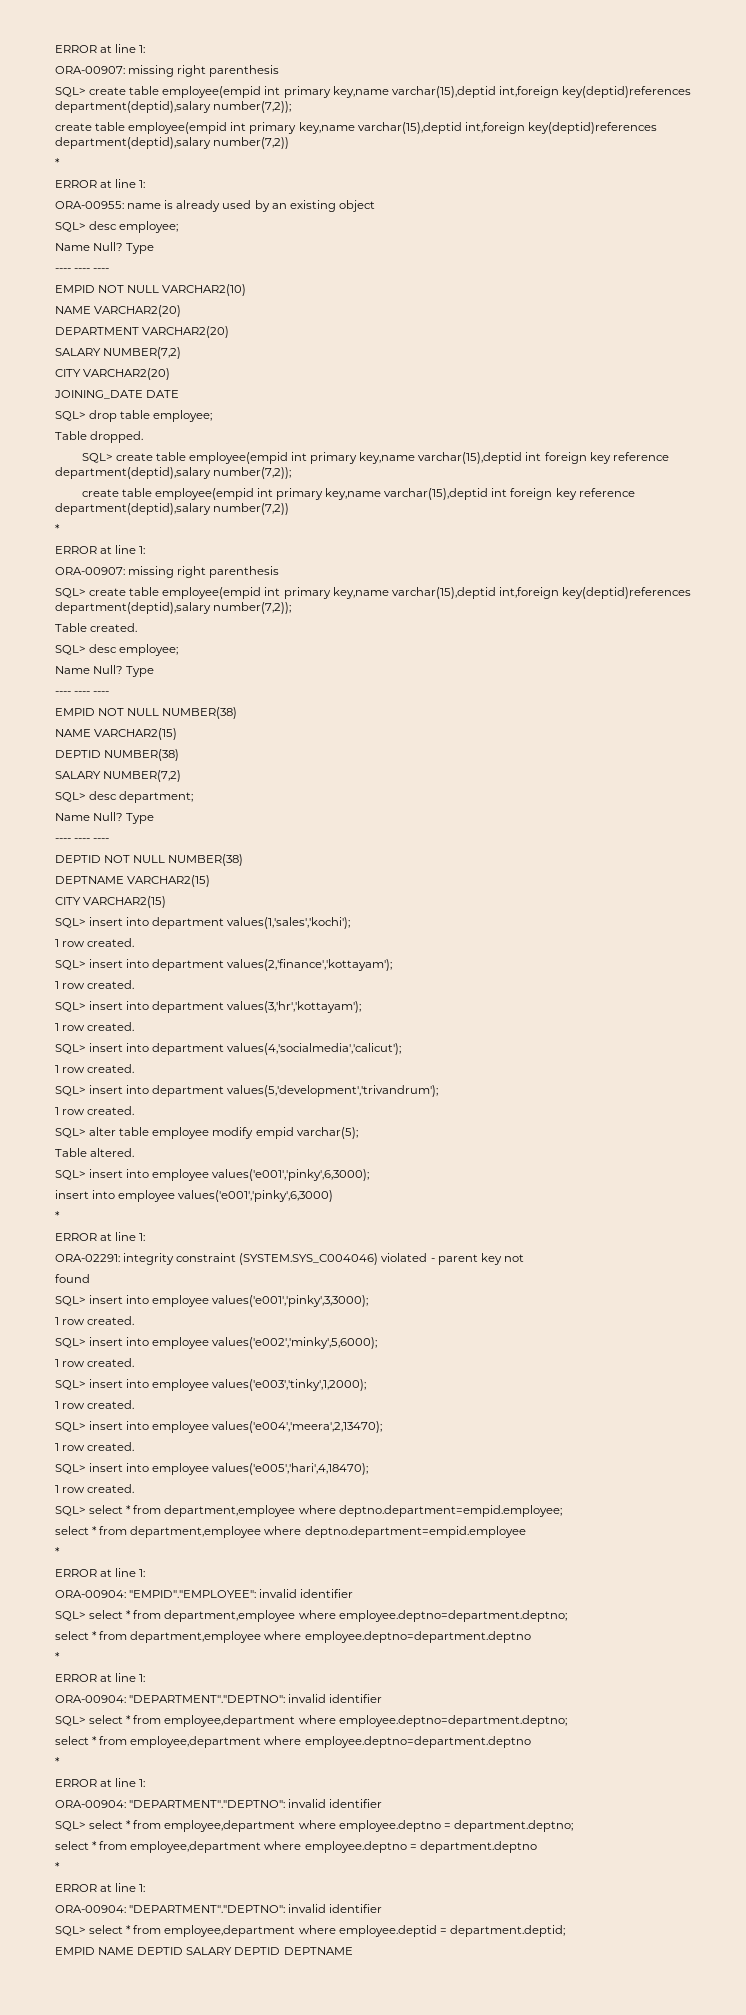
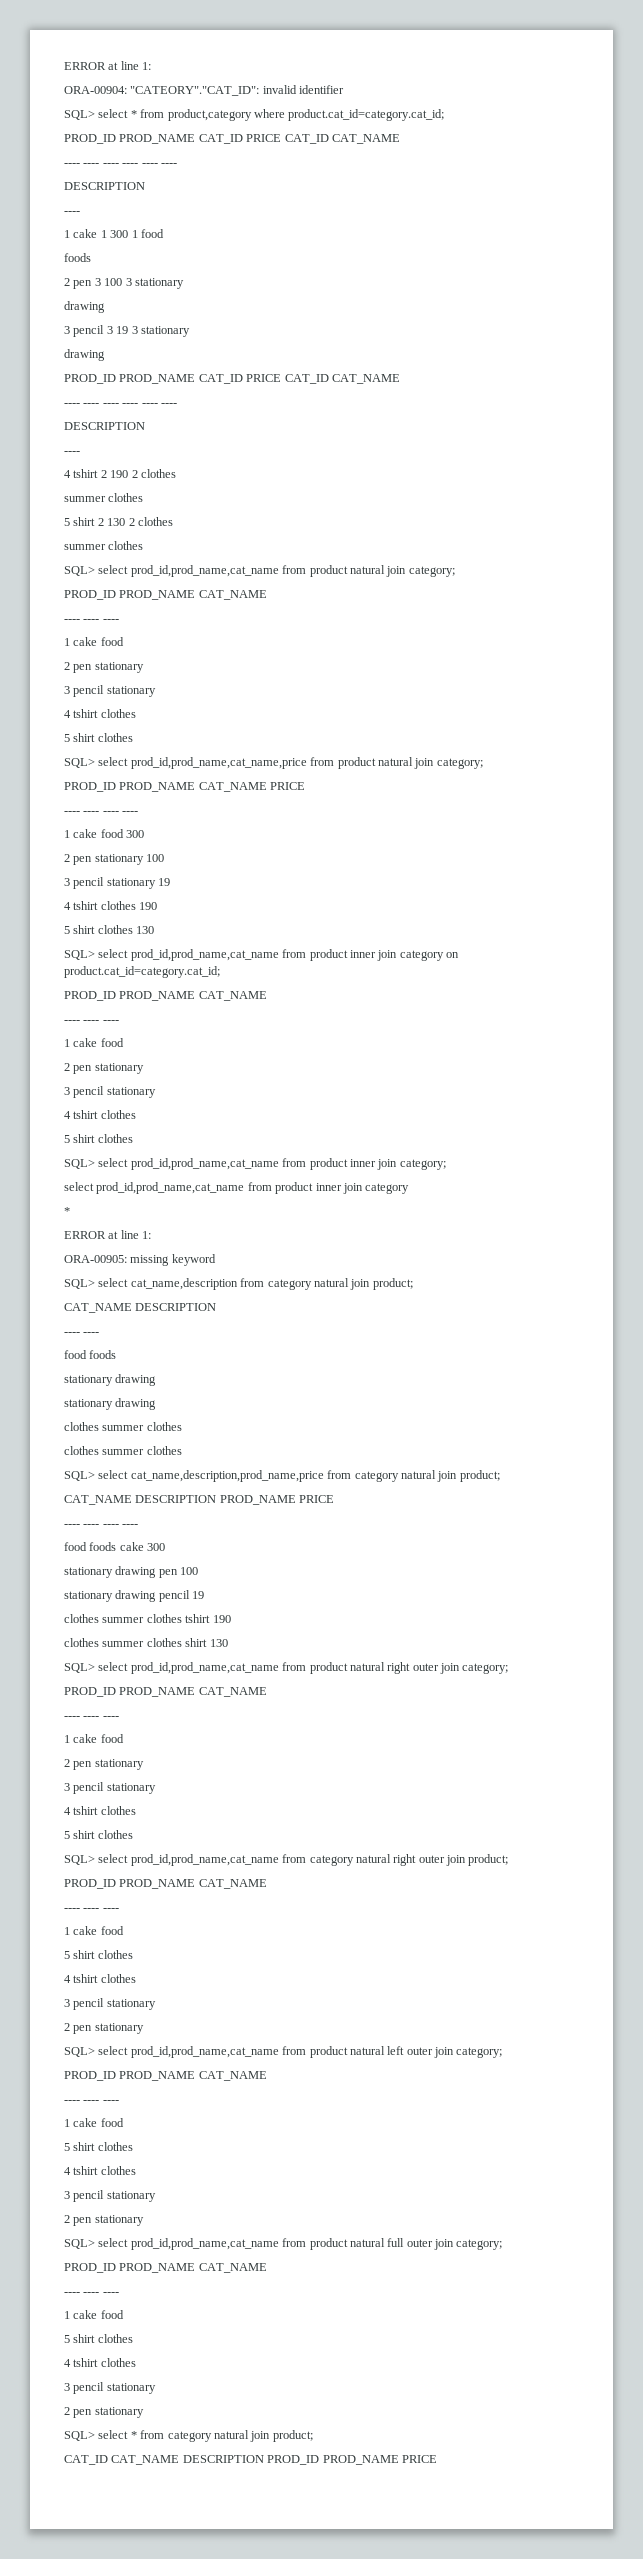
[55,44,146,53] [55,65,280,77] [55,86,691,98] [55,101,292,113] [55,122,657,134] [55,137,290,149] [55,158,60,167] [55,179,146,188] [55,200,375,212] [55,221,179,233] [55,242,155,254] [55,268,110,272] [55,284,247,296] [55,305,182,317] [55,326,230,338] [55,347,182,359] [55,368,171,380] [54,390,180,399] [55,410,213,422] [55,431,144,443] [81,452,669,464] [55,467,292,479] [81,488,635,500] [55,503,290,515] [55,524,60,533] [55,545,146,554] [55,566,280,578] [55,587,691,599] [55,602,292,614] [55,623,138,632] [55,644,179,656] [55,665,155,677] [55,691,110,695] [55,707,238,719] [55,728,178,740] [55,749,180,761] [55,770,182,782] [55,791,194,803] [55,812,155,824] [55,838,110,842] [55,854,244,866] [55,875,211,887] [55,896,167,908] [55,917,351,929] [55,938,135,947] [55,959,393,971] [55,980,135,989] [55,1001,362,1013] [55,1022,135,1031] [55,1043,402,1055] [55,1064,135,1073] [55,1085,439,1097] [55,1106,135,1115] [55,1127,358,1139] [55,1148,135,1157] [55,1169,370,1181] [55,1190,334,1202] [55,1211,60,1220] [55,1232,146,1241] [55,1253,524,1265] [55,1274,90,1283] [55,1295,369,1307] [55,1316,135,1325] [55,1337,378,1349] [55,1358,135,1367] [55,1379,367,1391] [55,1400,135,1409] [55,1421,383,1433] [55,1442,135,1451] [55,1463,369,1475] [55,1484,135,1493] [55,1505,562,1517] [55,1526,526,1538] [55,1547,60,1556] [55,1568,146,1577] [55,1589,354,1598] [55,1610,567,1622] [55,1631,531,1643] [55,1652,60,1661] [55,1673,146,1682] [55,1694,383,1703] [55,1715,567,1727] [55,1736,531,1748] [55,1757,60,1766] [55,1778,146,1787] [55,1799,383,1808] [55,1820,573,1832] [55,1841,537,1853] [55,1862,60,1871] [55,1883,146,1892] [55,1904,383,1913] [55,1925,565,1937] [55,1947,353,1955] ERROR at line 1: // ORA-00907: missing right parenthesis // SQL> create table employee(empid int primary key,name varchar(15),deptid int,foreign key(deptid)references department(deptid),salary number(7,2)); // create table employee(empid int primary key,name varchar(15),deptid int,foreign key(deptid)references department(deptid),salary number(7,2)) // * // ERROR at line 1: // ORA-00955: name is already used by an existing object // SQL> desc employee; // Name Null? Type // ---- ---- ---- // EMPID NOT NULL VARCHAR2(10) // NAME VARCHAR2(20) // DEPARTMENT VARCHAR2(20) // SALARY NUMBER(7,2) // CITY VARCHAR2(20) // JOINING_DATE DATE // SQL> drop table employee; // Table dropped. // SQL> create table employee(empid int primary key,name varchar(15),deptid int foreign key reference department(deptid),salary number(7,2)); // create table employee(empid int primary key,name varchar(15),deptid int foreign key reference department(deptid),salary number(7,2)) // * // ERROR at line 1: // ORA-00907: missing right parenthesis // SQL> create table employee(empid int primary key,name varchar(15),deptid int,foreign key(deptid)references department(deptid),salary number(7,2)); // Table created. // SQL> desc employee; // Name Null? Type // ---- ---- ---- // EMPID NOT NULL NUMBER(38) // NAME VARCHAR2(15) // DEPTID NUMBER(38) // SALARY NUMBER(7,2) // SQL> desc department; // Name Null? Type // ---- ---- ---- // DEPTID NOT NULL NUMBER(38) // DEPTNAME VARCHAR2(15) // CITY VARCHAR2(15) // SQL> insert into department values(1,'sales','kochi'); // 1 row created. // SQL> insert into department values(2,'finance','kottayam'); // 1 row created. // SQL> insert into department values(3,'hr','kottayam'); // 1 row created. // SQL> insert into department values(4,'socialmedia','calicut'); // 1 row created. // SQL> insert into department values(5,'development','trivandrum'); // 1 row created. // SQL> alter table employee modify empid varchar(5); // Table altered. // SQL> insert into employee values('e001','pinky',6,3000); // insert into employee values('e001','pinky',6,3000) // * // ERROR at line 1: // ORA-02291: integrity constraint (SYSTEM.SYS_C004046) violated - parent key not // found // SQL> insert into employee values('e001','pinky',3,3000); // 1 row created. // SQL> insert into employee values('e002','minky',5,6000); // 1 row created. // SQL> insert into employee values('e003','tinky',1,2000); // 1 row created. // SQL> insert into employee values('e004','meera',2,13470); // 1 row created. // SQL> insert into employee values('e005','hari',4,18470); // 1 row created. // SQL> select * from department,employee where deptno.department=empid.employee; // select * from department,employee where deptno.department=empid.employee // * // ERROR at line 1: // ORA-00904: "EMPID"."EMPLOYEE": invalid identifier // SQL> select * from department,employee where employee.deptno=department.deptno; // select * from department,employee where employee.deptno=department.deptno // * // ERROR at line 1: // ORA-00904: "DEPARTMENT"."DEPTNO": invalid identifier // SQL> select * from employee,department where employee.deptno=department.deptno; // select * from employee,department where employee.deptno=department.deptno // * // ERROR at line 1: // ORA-00904: "DEPARTMENT"."DEPTNO": invalid identifier // SQL> select * from employee,department where employee.deptno = department.deptno; // select * from employee,department where employee.deptno = department.deptno // * // ERROR at line 1: // ORA-00904: "DEPARTMENT"."DEPTNO": invalid identifier // SQL> select * from employee,department where employee.deptid = department.deptid; // EMPID NAME DEPTID SALARY DEPTID DEPTNAME -> [64,61,152,70] [64,85,345,96] [64,109,445,121] [64,134,400,144] [64,163,177,166] [64,182,145,190] [64,211,80,214] [64,229,164,238] [64,253,91,262] [64,278,184,289] [64,301,105,313] [64,325,190,337] [64,349,105,361] [64,374,400,384] [64,403,177,406] [64,422,145,430] [64,451,80,454] [64,469,176,478] [64,493,144,502] [64,517,173,526] [64,541,144,550] [64,565,455,577] [64,590,267,600] [64,619,119,622] [64,637,124,646] [64,662,144,673] [64,685,156,697] [64,709,136,718] [64,733,133,742] [64,757,483,769] [64,782,306,792] [64,811,139,814] [64,829,145,838] [64,854,165,865] [64,877,171,889] [64,901,158,910] [64,925,155,934] [64,949,459,961] [64,966,220,978] [64,991,267,1001] [64,1020,119,1023] [64,1038,124,1047] [64,1063,144,1074] [64,1086,156,1098] [64,1110,136,1119] [64,1134,133,1143] [64,1158,446,1170] [64,1182,410,1194] [64,1207,70,1215] [64,1230,152,1239] [64,1254,216,1266] [64,1278,413,1290] [64,1303,217,1313] [64,1332,100,1335] [64,1350,117,1359] [64,1374,157,1386] [64,1398,157,1410] [64,1422,182,1431] [64,1446,182,1455] [64,1470,500,1482] [64,1495,335,1505] [64,1524,139,1527] [64,1542,166,1551] [64,1566,199,1578] [64,1590,205,1602] [64,1614,231,1623] [64,1638,228,1647] [64,1662,509,1674] [64,1687,267,1697] [64,1716,119,1719] [64,1734,124,1743] [64,1759,144,1770] [64,1782,156,1794] [64,1806,136,1815] [64,1830,133,1839] [64,1854,509,1866] [64,1879,267,1889] [64,1908,119,1911] [64,1926,124,1935] [64,1950,133,1959] [64,1974,136,1983] [64,1998,156,2010] [64,2023,144,2034] [64,2046,503,2058] [64,2071,267,2081] [64,2100,119,2103] [64,2118,124,2127] [64,2142,133,2151] [64,2166,136,2175] [64,2190,156,2202] [64,2215,144,2226] [64,2238,503,2250] [64,2263,267,2273] [64,2292,119,2295] [64,2310,124,2319] [64,2334,133,2343] [64,2358,136,2367] [64,2382,156,2394] [64,2407,144,2418] [64,2430,313,2442] [64,2455,437,2465] ERROR at line 1: // ORA-00904: "CATEORY"."CAT_ID": invalid identifier // SQL> select * from product,category where product.cat_id=category.cat_id; // PROD_ID PROD_NAME CAT_ID PRICE CAT_ID CAT_NAME // ---- ---- ---- ---- ---- ---- // DESCRIPTION // ---- // 1 cake 1 300 1 food // foods // 2 pen 3 100 3 stationary // drawing // 3 pencil 3 19 3 stationary // drawing // PROD_ID PROD_NAME CAT_ID PRICE CAT_ID CAT_NAME // ---- ---- ---- ---- ---- ---- // DESCRIPTION // ---- // 4 tshirt 2 190 2 clothes // summer clothes // 5 shirt 2 130 2 clothes // summer clothes // SQL> select prod_id,prod_name,cat_name from product natural join category; // PROD_ID PROD_NAME CAT_NAME // ---- ---- ---- // 1 cake food // 2 pen stationary // 3 pencil stationary // 4 tshirt clothes // 5 shirt clothes // SQL> select prod_id,prod_name,cat_name,price from product natural join category; // PROD_ID PROD_NAME CAT_NAME PRICE // ---- ---- ---- ---- // 1 cake food 300 // 2 pen stationary 100 // 3 pencil stationary 19 // 4 tshirt clothes 190 // 5 shirt clothes 130 // SQL> select prod_id,prod_name,cat_name from product inner join category on product.cat_id=category.cat_id; // PROD_ID PROD_NAME CAT_NAME // ---- ---- ---- // 1 cake food // 2 pen stationary // 3 pencil stationary // 4 tshirt clothes // 5 shirt clothes // SQL> select prod_id,prod_name,cat_name from product inner join category; // select prod_id,prod_name,cat_name from product inner join category // * // ERROR at line 1: // ORA-00905: missing keyword // SQL> select cat_name,description from category natural join product; // CAT_NAME DESCRIPTION // ---- ---- // food foods // stationary drawing // stationary drawing // clothes summer clothes // clothes summer clothes // SQL> select cat_name,description,prod_name,price from category natural join product; // CAT_NAME DESCRIPTION PROD_NAME PRICE // ---- ---- ---- ---- // food foods cake 300 // stationary drawing pen 100 // stationary drawing pencil 19 // clothes summer clothes tshirt 190 // clothes summer clothes shirt 130 // SQL> select prod_id,prod_name,cat_name from product natural right outer join category; // PROD_ID PROD_NAME CAT_NAME // ---- ---- ---- // 1 cake food // 2 pen stationary // 3 pencil stationary // 4 tshirt clothes // 5 shirt clothes // SQL> select prod_id,prod_name,cat_name from category natural right outer join product; // PROD_ID PROD_NAME CAT_NAME // ---- ---- ---- // 1 cake food // 5 shirt clothes // 4 tshirt clothes // 3 pencil stationary // 2 pen stationary // SQL> select prod_id,prod_name,cat_name from product natural left outer join category; // PROD_ID PROD_NAME CAT_NAME // ---- ---- ---- // 1 cake food // 5 shirt clothes // 4 tshirt clothes // 3 pencil stationary // 2 pen stationary // SQL> select prod_id,prod_name,cat_name from product natural full outer join category; // PROD_ID PROD_NAME CAT_NAME // ---- ---- ---- // 1 cake food // 5 shirt clothes // 4 tshirt clothes // 3 pencil stationary // 2 pen stationary // SQL> select * from category natural join product; // CAT_ID CAT_NAME DESCRIPTION PROD_ID PROD_NAME PRICE

